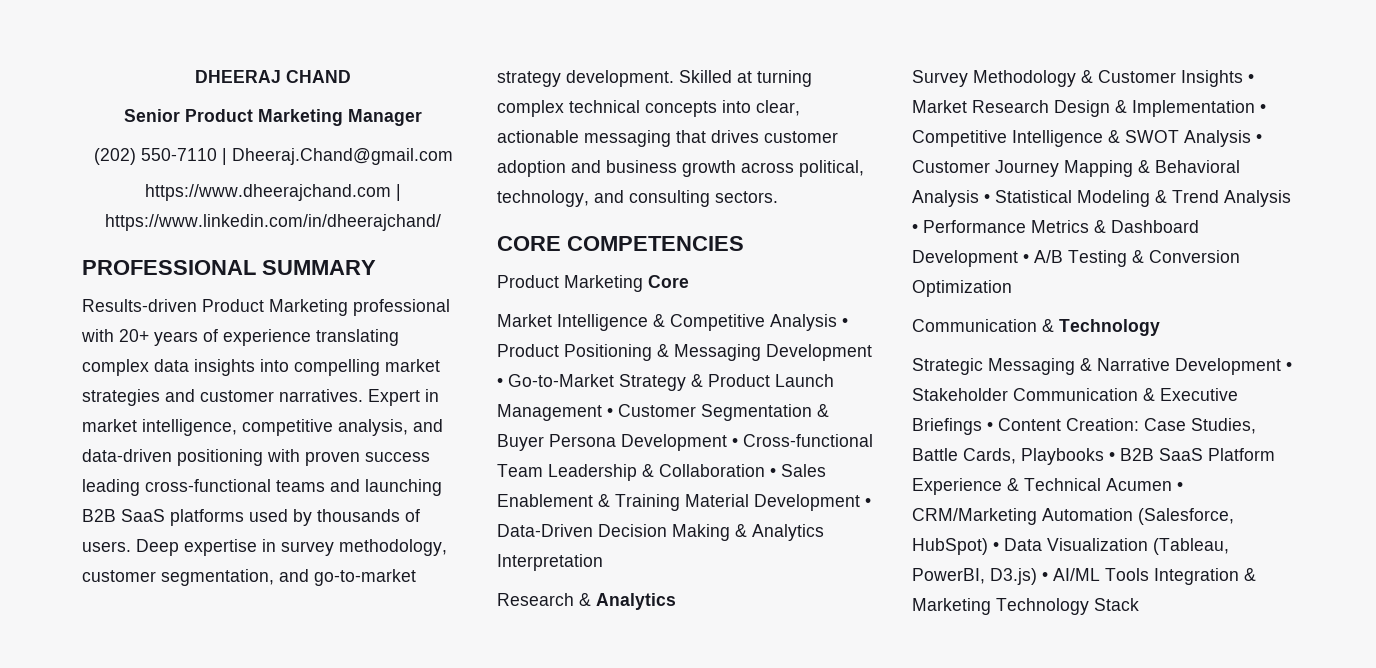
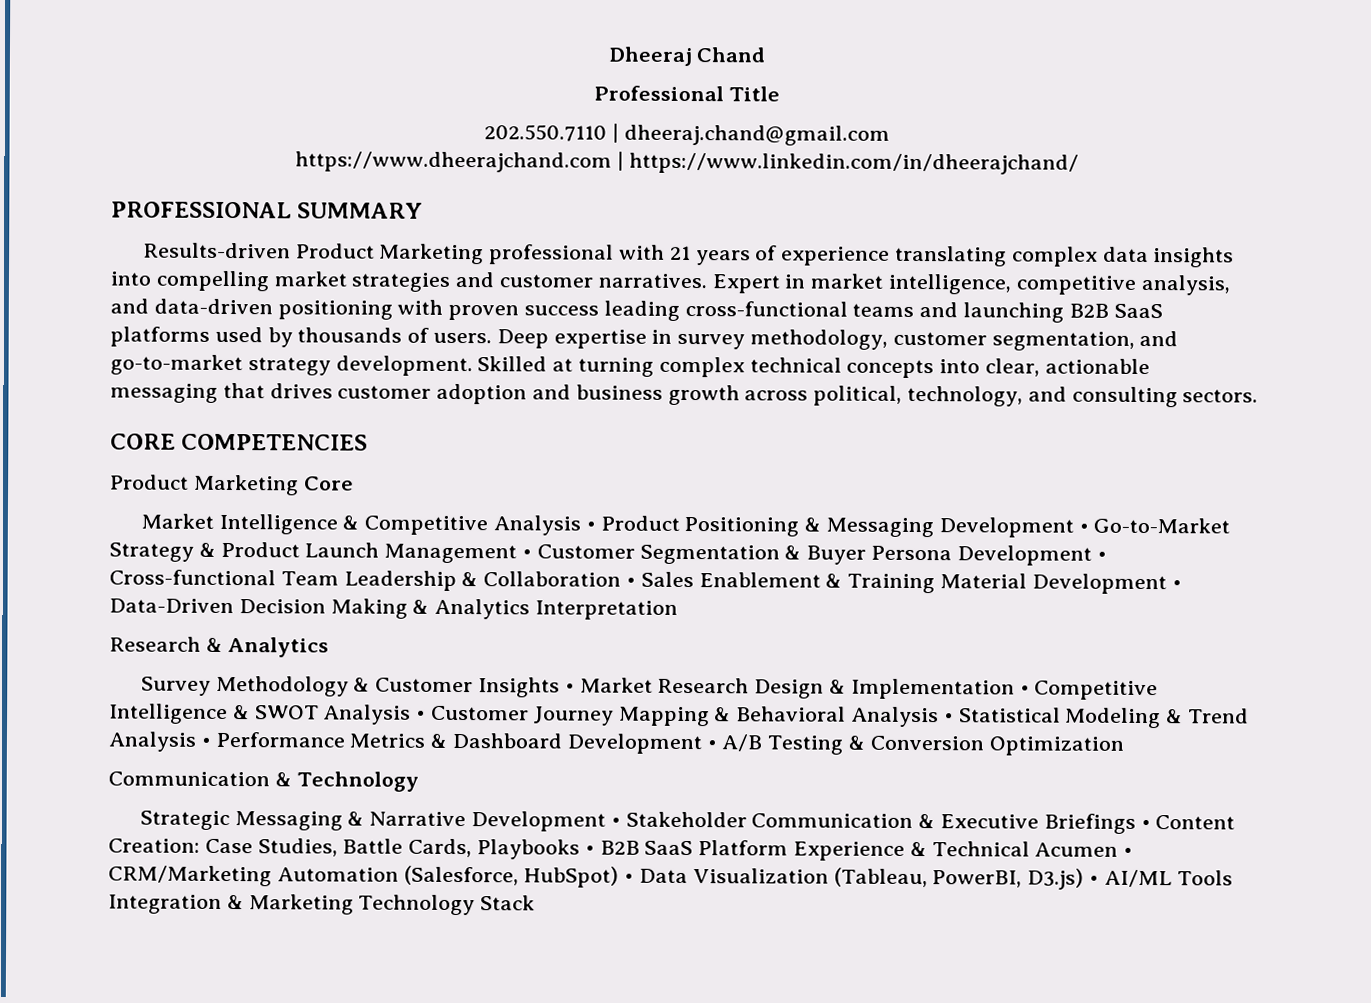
[195,70,351,83] [124,109,422,126] [93,148,453,165] DHEERAJ CHAND // Senior Product Marketing Manager // (202) 550-7110 | Dheeraj.Chand@gmail.com -> [608,46,766,67] [594,85,780,102] [484,123,890,146] Dheeraj Chand // Professional Title // 202.550.7110 | dheeraj.chand@gmail.com
[119,329,149,342] 20+ -> [669,245,691,261] 21

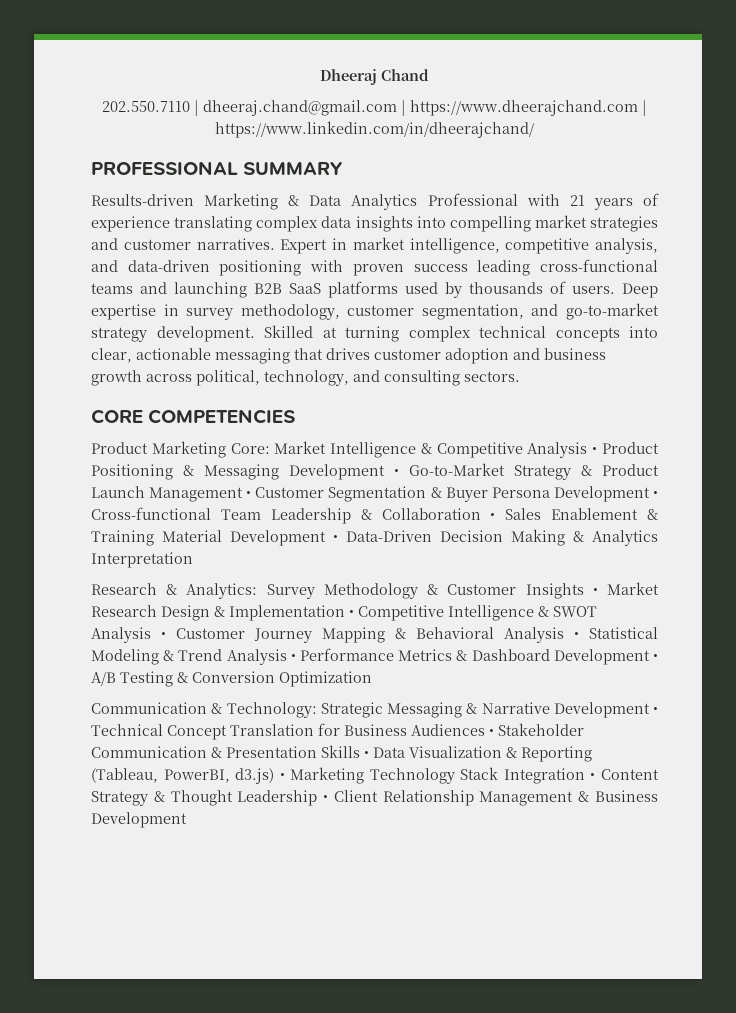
[594,85,780,102] // Professional Title -> (429, 75) none
(890, 135) // -> [401,100,406,116] |
[295,243,615,265] Product Marketing professional -> [204,193,518,210] Marketing & Data Analytics Professional
[303,476,354,491] Core // -> [230,443,270,454] Core:
[227,637,329,658] Analytics // -> [186,583,258,599] Analytics:
[296,771,419,792] Technology // -> [226,702,317,718] Technology:
[625,811,1236,834] [108,838,1134,861] [108,865,1233,890] [108,894,536,916] Stakeholder Communication & Executive Briefings • Content Creation: Case Studies, Battle Cards, Playbooks • B2B SaaS Platform Experience & Technical Acumen • CRM/Marketing Automation (Salesforce, HubSpot) • Data Visualization (Tableau, PowerBI, D3.js) • AI/ML Tools Integration & Marketing Technology Stack -> [91,723,584,740] [91,745,592,762] [91,767,659,784] [91,790,658,806] [91,812,187,828] Technical Concept Translation for Business Audiences • Stakeholder Communication & Presentation Skills • Data Visualization & Reporting (Tableau, PowerBI, d3.js) • Marketing Technology Stack Integration • Content Strategy & Thought Leadership • Client Relationship Management & Business Development

